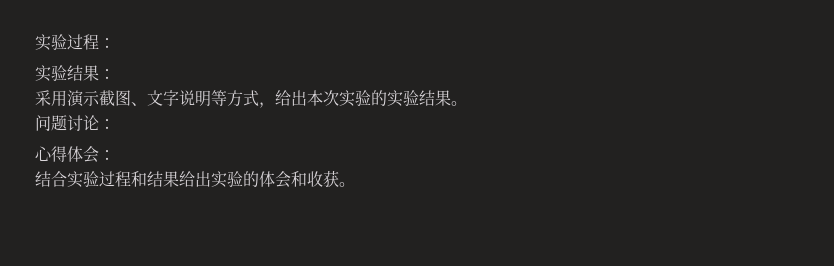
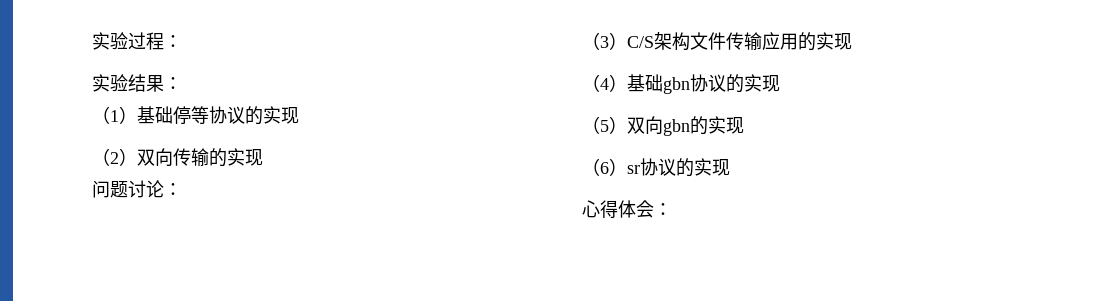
[35,90,467,108] [35,115,115,131] [35,146,115,163] [35,170,355,188] 采用演示截图、文字说明等方式，给出本次实验的实验结果。 // 问题讨论： // 心得体会： // 结合实验过程和结果给出实验的体会和收获。 -> [92,106,299,125] [92,148,263,167] [92,180,182,198] [582,32,852,51] [582,74,780,94] [582,116,744,136] [582,158,730,177] [582,200,672,218] （1）基础停等协议的实现 // （2）双向传输的实现 // 问题讨论： // （3）C/S架构文件传输应用的实现 // （4）基础gbn协议的实现 // （5）双向gbn的实现 // （6）sr协议的实现 // 心得体会：

